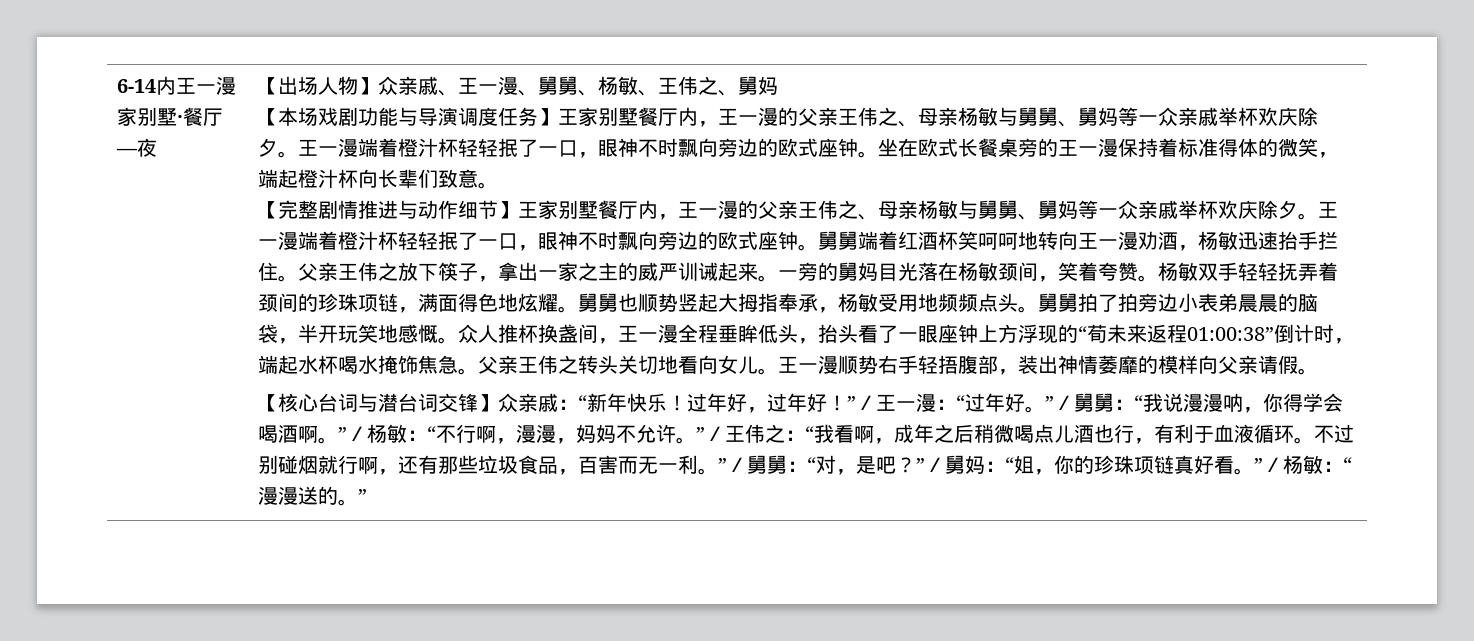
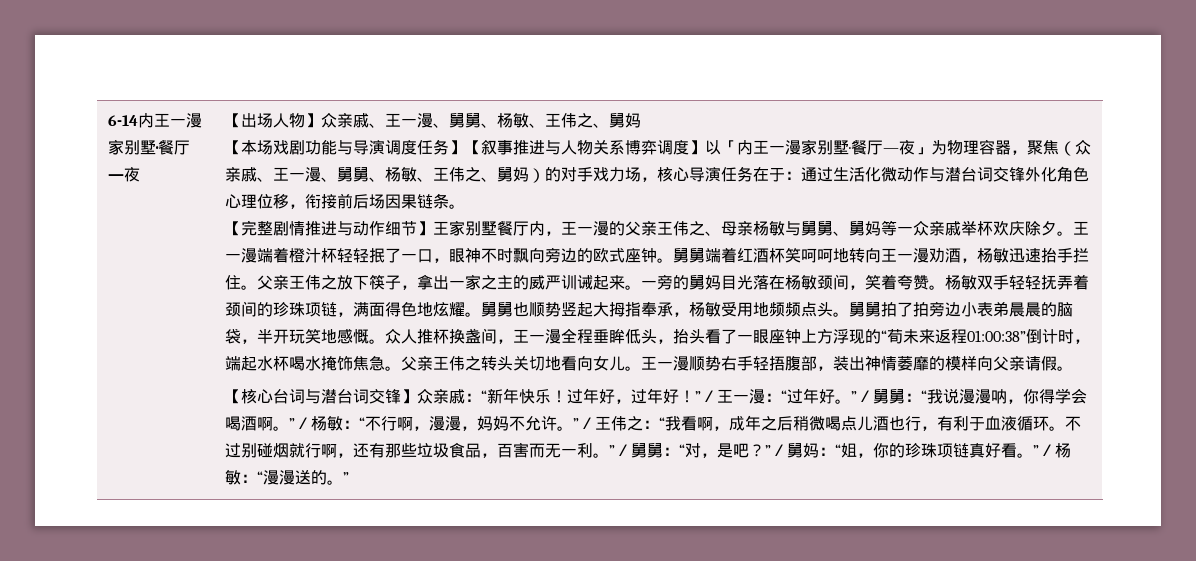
[557,107,1318,127] [257,138,1338,158] [257,169,478,188] 王家别墅餐厅内，王一漫的父亲王伟之、母亲杨敏与舅舅、舅妈等一众亲戚举杯欢庆除夕。王一漫端着橙汁杯轻轻抿了一口，眼神不时飘向旁边的欧式座钟。坐在欧式长餐桌旁的王一漫保持着标准得体的微笑，端起橙汁杯向长辈们致意 -> [464,139,1091,156] [224,166,1089,183] [224,193,449,209] 【叙事推进与人物关系博弈调度】以「内王一漫家别墅·餐厅—夜」为物理容器，聚焦（众亲戚、王一漫、舅舅、杨敏、王伟之、舅妈）的对手戏力场，核心导演任务在于：通过生活化微动作与潜台词交锋外化角色心理位移，衔接前后场因果链条

